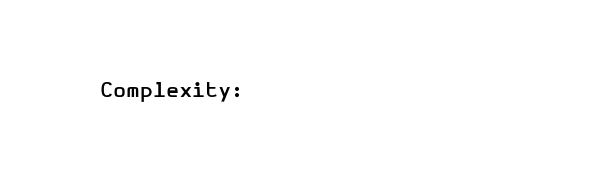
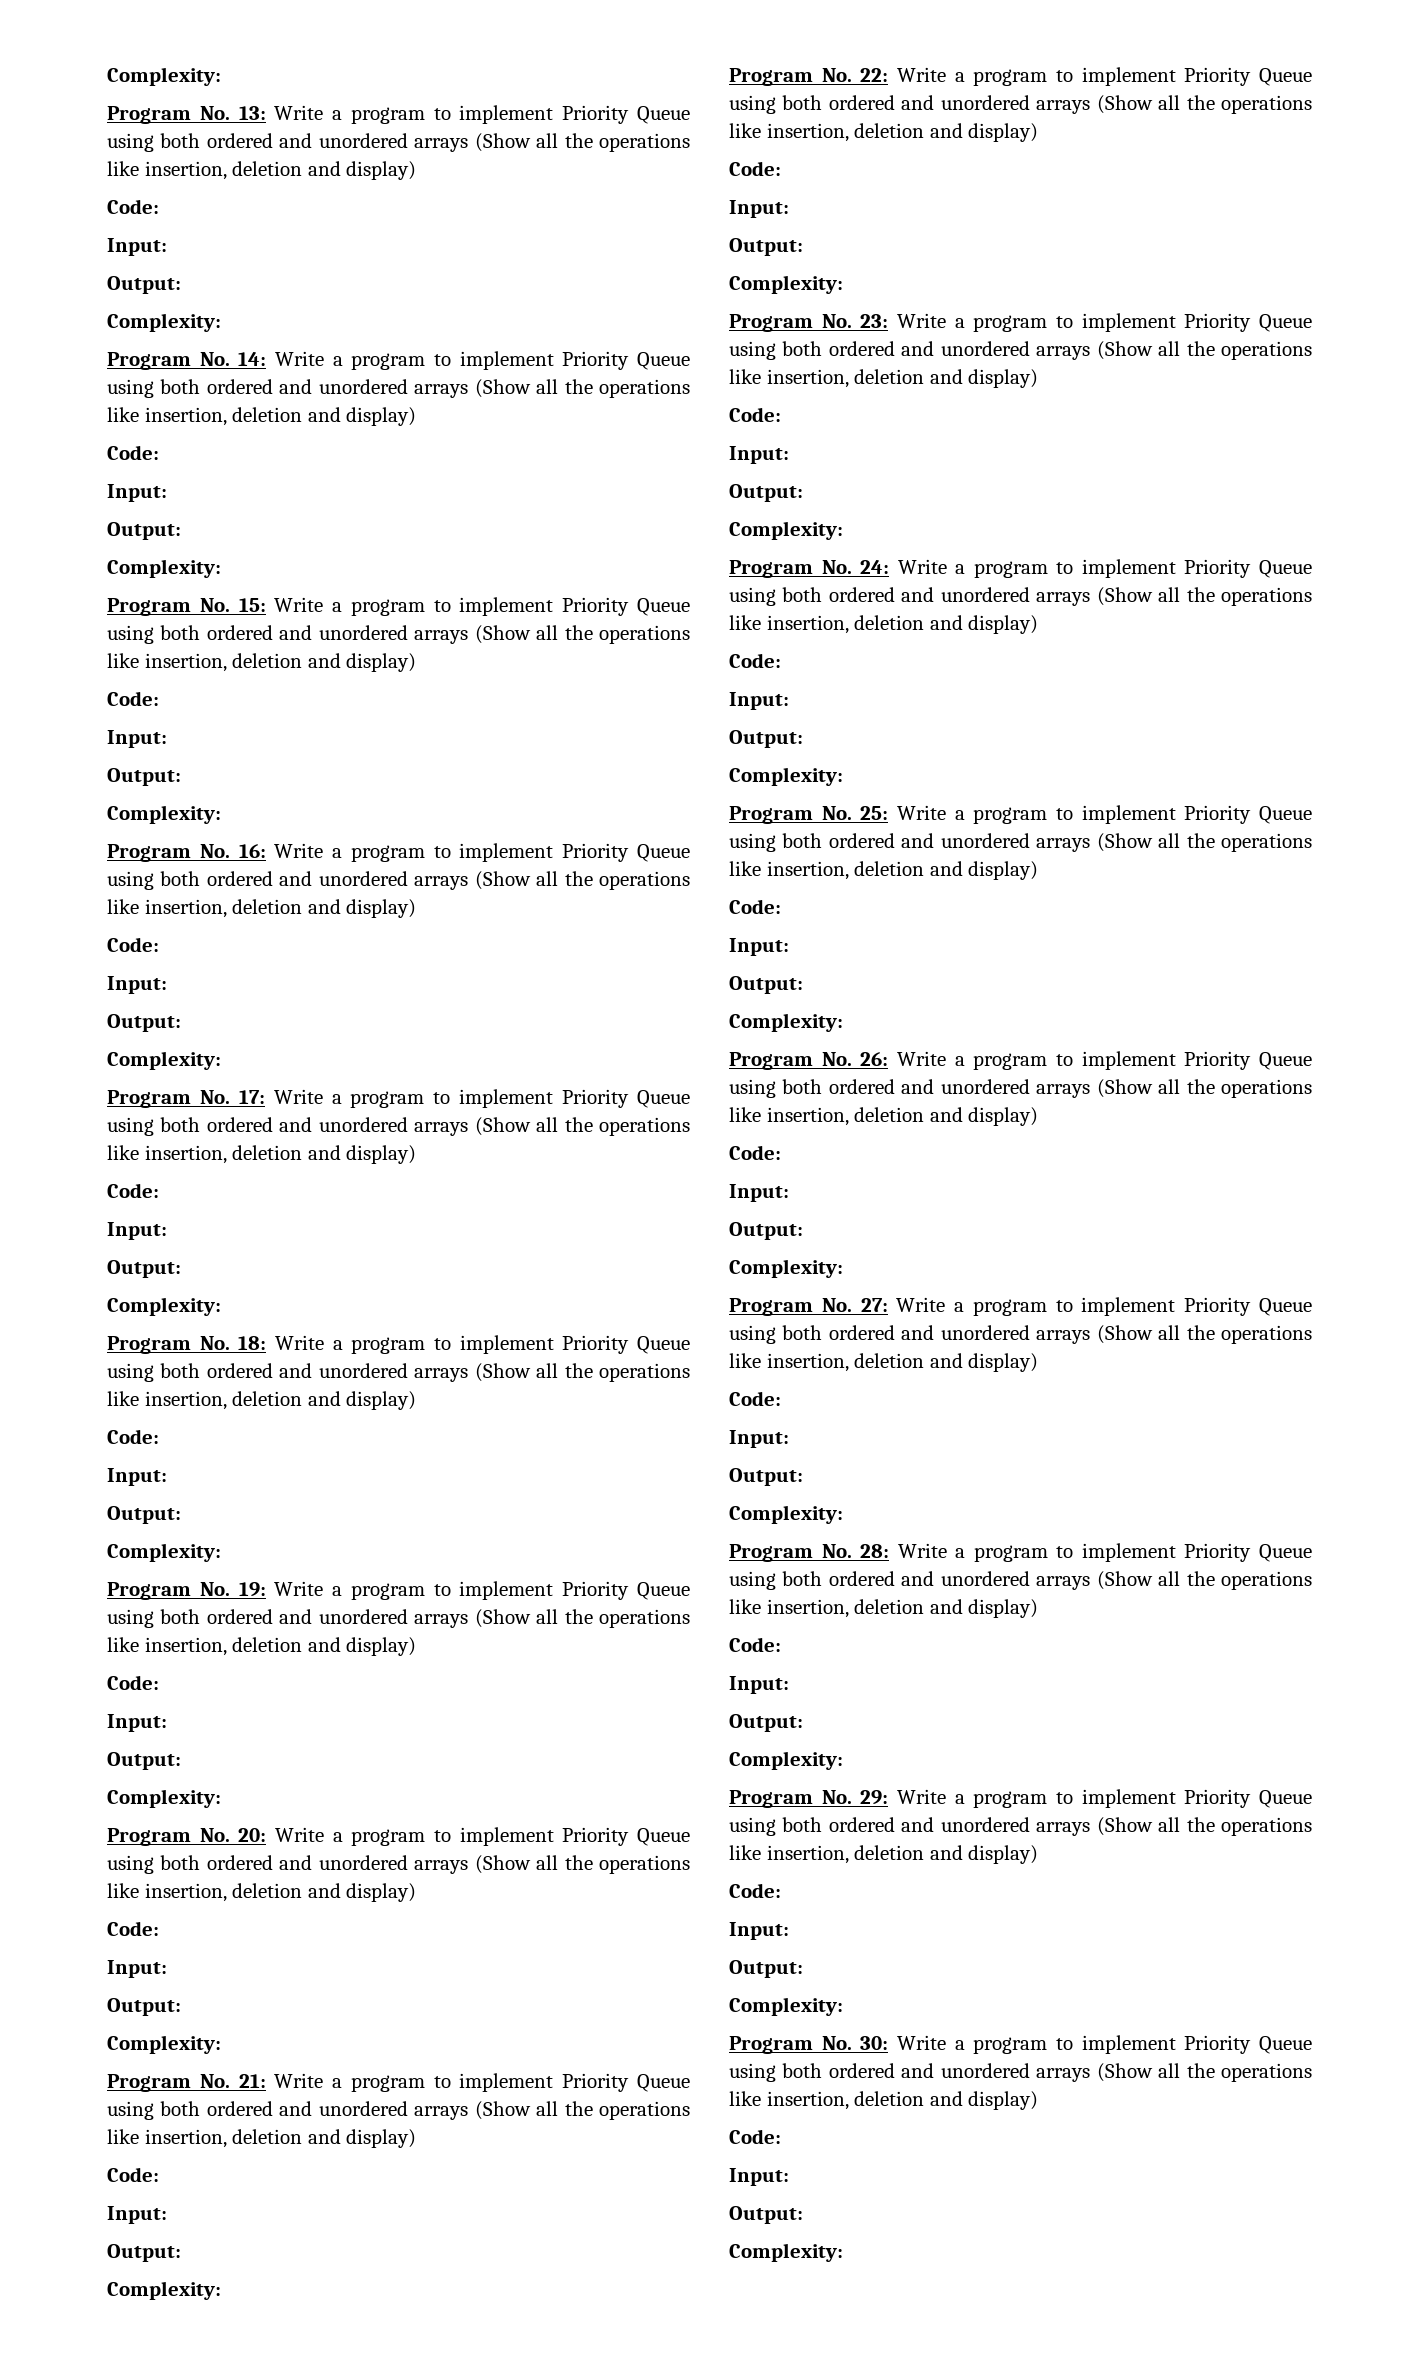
[100,82,243,102] Complexity: -> [107,67,221,86] [107,105,690,124] [107,133,691,152] [107,161,417,180] [107,199,159,214] [107,238,167,256] [107,276,181,294] [107,313,221,332] [107,351,691,370] [107,379,691,398] [107,407,417,426] [107,445,159,460] [107,484,167,502] [107,522,181,540] [107,559,221,578] [107,597,690,616] [107,625,691,644] [107,653,417,672] [107,691,159,706] [107,730,167,748] [107,768,181,786] [107,805,221,824] [107,843,690,862] [107,871,691,890] [107,899,417,918] [107,937,159,952] [107,976,167,994] [107,1014,181,1032] [107,1051,221,1070] [107,1089,691,1108] [107,1117,691,1136] [107,1145,417,1164] [107,1183,159,1198] [107,1222,167,1240] [107,1260,181,1278] [107,1297,221,1316] [107,1335,691,1354] [107,1363,691,1382] [107,1391,417,1410] [107,1429,159,1444] [107,1468,167,1486] [107,1506,181,1524] [107,1543,221,1562] [107,1581,690,1600] [107,1609,691,1628] [107,1637,417,1656] [107,1675,159,1690] [107,1714,167,1732] [107,1752,181,1770] [107,1789,221,1808] [107,1827,691,1846] [107,1855,691,1874] [107,1883,417,1902] [107,1921,159,1936] [107,1960,167,1978] [107,1998,181,2016] [107,2035,221,2054] [107,2073,690,2092] [107,2101,691,2120] [107,2129,417,2148] [107,2167,159,2182] [107,2206,167,2224] [107,2244,181,2262] [107,2281,221,2300] [729,67,1312,86] [729,95,1312,114] [729,123,1039,142] [729,161,781,176] [729,200,789,218] [729,238,803,256] [729,275,843,294] [729,313,1312,332] [729,341,1312,360] [729,369,1039,388] [729,407,781,422] [729,446,789,464] [729,484,803,502] [729,521,843,540] [729,559,1312,578] [729,587,1312,606] [729,615,1039,634] [729,653,781,668] [729,692,789,710] [729,730,803,748] [729,767,843,786] [729,805,1312,824] [729,833,1312,852] [729,861,1039,880] [729,899,781,914] [729,938,789,956] [729,976,803,994] [729,1013,843,1032] [729,1051,1312,1070] [729,1079,1312,1098] [729,1107,1039,1126] [729,1145,781,1160] [729,1184,789,1202] [729,1222,803,1240] [729,1259,843,1278] [729,1297,1312,1316] [729,1325,1312,1344] [729,1353,1039,1372] [729,1391,781,1406] [729,1430,789,1448] [729,1468,803,1486] [729,1505,843,1524] [729,1543,1312,1562] [729,1571,1312,1590] [729,1599,1039,1618] [729,1637,781,1652] [729,1676,789,1694] [729,1714,803,1732] [729,1751,843,1770] [729,1789,1312,1808] [729,1817,1312,1836] [729,1845,1039,1864] [729,1883,781,1898] [729,1922,789,1940] [729,1960,803,1978] [729,1997,843,2016] [729,2035,1312,2054] [729,2063,1312,2082] [729,2091,1039,2110] [729,2129,781,2144] [729,2168,789,2186] [729,2206,803,2224] [729,2243,843,2262] Complexity: // Program No. 13: Write a program to implement Priority Queue using both ordered and unordered arrays (Show all the operations like insertion, deletion and display) // Code: // Input: // Output: // Complexity: // Program No. 14: Write a program to implement Priority Queue using both ordered and unordered arrays (Show all the operations like insertion, deletion and display) // Code: // Input: // Output: // Complexity: // Program No. 15: Write a program to implement Priority Queue using both ordered and unordered arrays (Show all the operations like insertion, deletion and display) // Code: // Input: // Output: // Complexity: // Program No. 16: Write a program to implement Priority Queue using both ordered and unordered arrays (Show all the operations like insertion, deletion and display) // Code: // Input: // Output: // Complexity: // Program No. 17: Write a program to implement Priority Queue using both ordered and unordered arrays (Show all the operations like insertion, deletion and display) // Code: // Input: // Output: // Complexity: // Program No. 18: Write a program to implement Priority Queue using both ordered and unordered arrays (Show all the operations like insertion, deletion and display) // Code: // Input: // Output: // Complexity: // Program No. 19: Write a program to implement Priority Queue using both ordered and unordered arrays (Show all the operations like insertion, deletion and display) // Code: // Input: // Output: // Complexity: // Program No. 20: Write a program to implement Priority Queue using both ordered and unordered arrays (Show all the operations like insertion, deletion and display) // Code: // Input: // Output: // Complexity: // Program No. 21: Write a program to implement Priority Queue using both ordered and unordered arrays (Show all the operations like insertion, deletion and display) // Code: // Input: // Output: // Complexity: // Program No. 22: Write a program to implement Priority Queue using both ordered and unordered arrays (Show all the operations like insertion, deletion and display) // Code: // Input: // Output: // Complexity: // Program No. 23: Write a program to implement Priority Queue using both ordered and unordered arrays (Show all the operations like insertion, deletion and display) // Code: // Input: // Output: // Complexity: // Program No. 24: Write a program to implement Priority Queue using both ordered and unordered arrays (Show all the operations like insertion, deletion and display) // Code: // Input: // Output: // Complexity: // Program No. 25: Write a program to implement Priority Queue using both ordered and unordered arrays (Show all the operations like insertion, deletion and display) // Code: // Input: // Output: // Complexity: // Program No. 26: Write a program to implement Priority Queue using both ordered and unordered arrays (Show all the operations like insertion, deletion and display) // Code: // Input: // Output: // Complexity: // Program No. 27: Write a program to implement Priority Queue using both ordered and unordered arrays (Show all the operations like insertion, deletion and display) // Code: // Input: // Output: // Complexity: // Program No. 28: Write a program to implement Priority Queue using both ordered and unordered arrays (Show all the operations like insertion, deletion and display) // Code: // Input: // Output: // Complexity: // Program No. 29: Write a program to implement Priority Queue using both ordered and unordered arrays (Show all the operations like insertion, deletion and display) // Code: // Input: // Output: // Complexity: // Program No. 30: Write a program to implement Priority Queue using both ordered and unordered arrays (Show all the operations like insertion, deletion and display) // Code: // Input: // Output: // Complexity:

